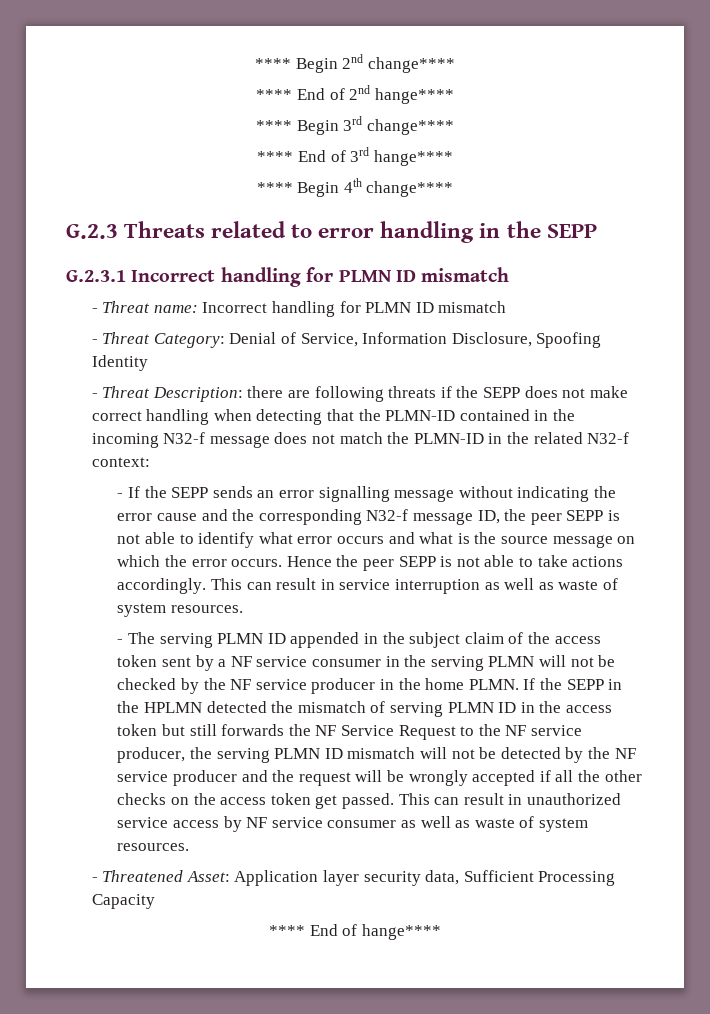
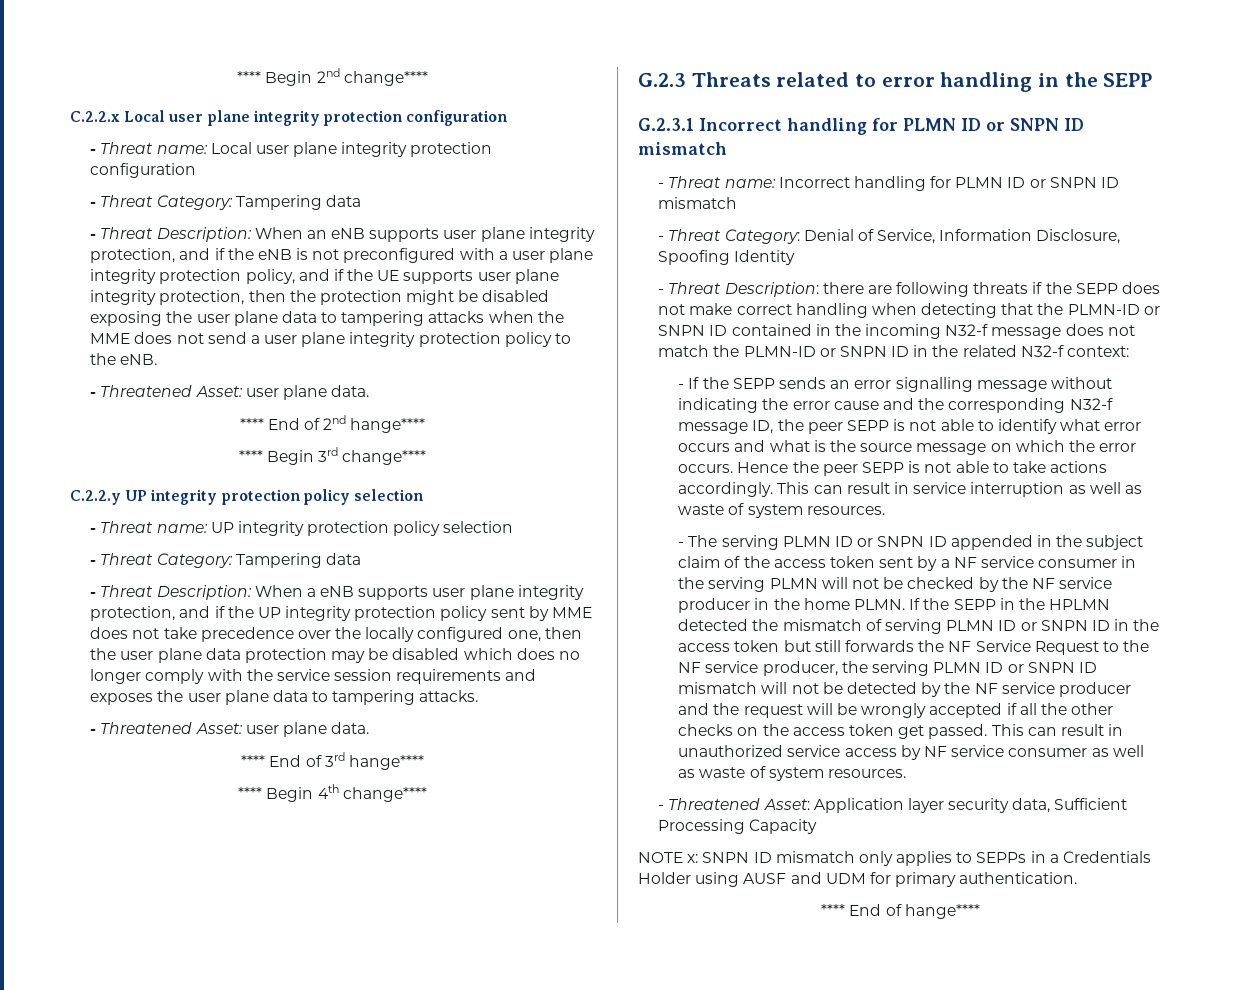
(455, 65) none -> [70,110,508,126] [90,142,493,157] [90,163,197,178] [90,195,361,210] [90,227,595,242] [90,248,594,263] [90,269,559,284] [90,290,550,305] [90,311,564,326] [90,332,571,347] [90,353,158,365] [90,385,370,400] // C.2.2.x Local user plane integrity protection configuration // - Threat name: Local user plane integrity protection configuration // - Threat Category: Tampering data // - Threat Description: When an eNB supports user plane integrity protection, and if the eNB is not preconfigured with a user plane integrity protection policy, and if the UE supports user plane integrity protection, then the protection might be disabled exposing the user plane data to tampering attacks when the MME does not send a user plane integrity protection policy to the eNB. // - Threatened Asset: user plane data.
(454, 127) none -> [70,489,423,505] [90,521,514,536] [90,553,361,568] [90,585,584,600] [90,606,592,621] [90,627,582,642] [90,648,580,663] [90,669,537,684] [90,690,479,705] [90,722,370,737] // C.2.2.y UP integrity protection policy selection // - Threat name: UP integrity protection policy selection // - Threat Category: Tampering data // - Threat Description: When a eNB supports user plane integrity protection, and if the UP integrity protection policy sent by MME does not take precedence over the locally configured one, then the user plane data protection may be disabled which does no longer comply with the service session requirements and exposes the user plane data to tampering attacks. // - Threatened Asset: user plane data.
(416, 276) none -> [986,118,1084,131] or SNPN ID
(434, 307) none -> [1029,177,1119,188] or SNPN ID
(456, 415) none -> [1143,306,1160,315] [658,325,728,336] or SNPN ID
(484, 438) none -> [819,346,910,357] or SNPN ID
(286, 638) none -> [857,536,947,547] or SNPN ID
(517, 707) none -> [1020,620,1110,631] or SNPN ID
(343, 753) none -> [1007,662,1097,673] or SNPN ID
(155, 901) none -> [638,851,1152,866] [638,872,1078,887] // NOTE x: SNPN ID mismatch only applies to SEPPs in a Credentials Holder using AUSF and UDM for primary authentication.

